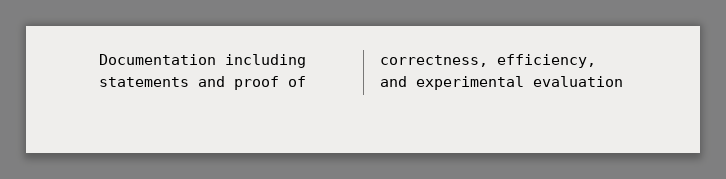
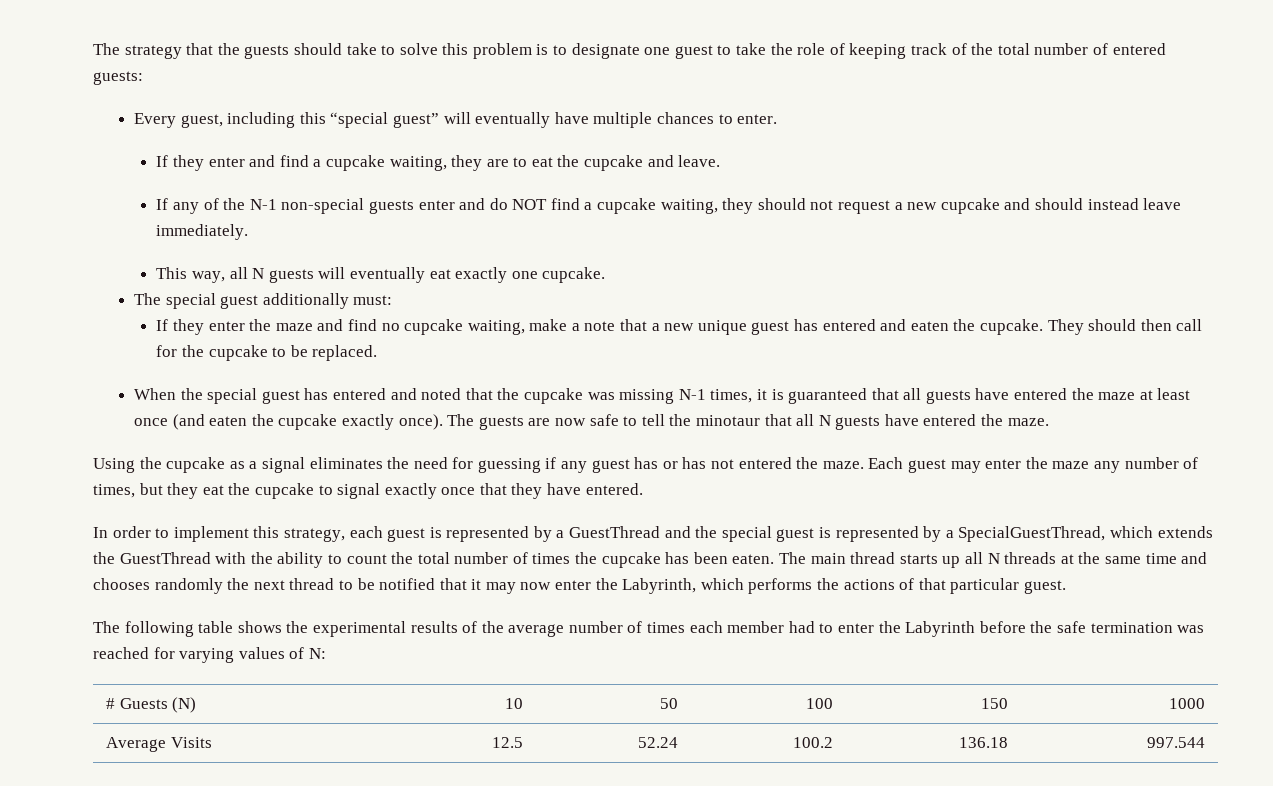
[99,54,306,68] [99,76,306,90] [380,54,596,68] [380,76,623,90] Documentation including statements and proof of correctness, efficiency, and experimental evaluation -> [93,43,1166,59] [93,71,143,85] [134,112,778,128] [156,155,721,171] [156,198,1182,214] [156,224,249,240] [156,267,606,283] [134,293,393,309] [156,319,1203,335] [156,345,378,361] [134,388,1191,404] [134,414,1049,430] [93,457,1199,473] [93,483,643,499] [93,526,1213,542] [93,552,1208,568] [93,578,1066,594] [93,621,1205,637] [93,647,326,663] [106,697,197,713] [504,698,523,709] [659,698,678,709] [805,698,833,709] [980,698,1008,709] [1168,698,1205,709] [106,737,212,752] [491,737,523,748] [637,737,678,748] [792,737,833,748] [958,737,1008,748] [1146,737,1205,748] The strategy that the guests should take to solve this problem is to designate one guest to take the role of keeping track of the total number of entered guests: // Every guest, including this “special guest” will eventually have multiple chances to enter. // If they enter and find a cupcake waiting, they are to eat the cupcake and leave. // If any of the N-1 non-special guests enter and do NOT find a cupcake waiting, they should not request a new cupcake and should instead leave immediately. // This way, all N guests will eventually eat exactly one cupcake. // The special guest additionally must: // If they enter the maze and find no cupcake waiting, make a note that a new unique guest has entered and eaten the cupcake. They should then call for the cupcake to be replaced. // When the special guest has entered and noted that the cupcake was missing N-1 times, it is guaranteed that all guests have entered the maze at least once (and eaten the cupcake exactly once). The guests are now safe to tell the minotaur that all N guests have entered the maze. // Using the cupcake as a signal eliminates the need for guessing if any guest has or has not entered the maze. Each guest may enter the maze any number of times, but they eat the cupcake to signal exactly once that they have entered. // In order to implement this strategy, each guest is represented by a GuestThread and the special guest is represented by a SpecialGuestThread, which extends the GuestThread with the ability to count the total number of times the cupcake has been eaten. The main thread starts up all N threads at the same time and chooses randomly the next thread to be notified that it may now enter the Labyrinth, which performs the actions of that particular guest. // The following table shows the experimental results of the average number of times each member had to enter the Labyrinth before the safe termination was reached for varying values of N: // # Guests (N) | 10 | 50 | 100 | 150 | 1000 // Average Visits | 12.5 | 52.24 | 100.2 | 136.18 | 997.544

